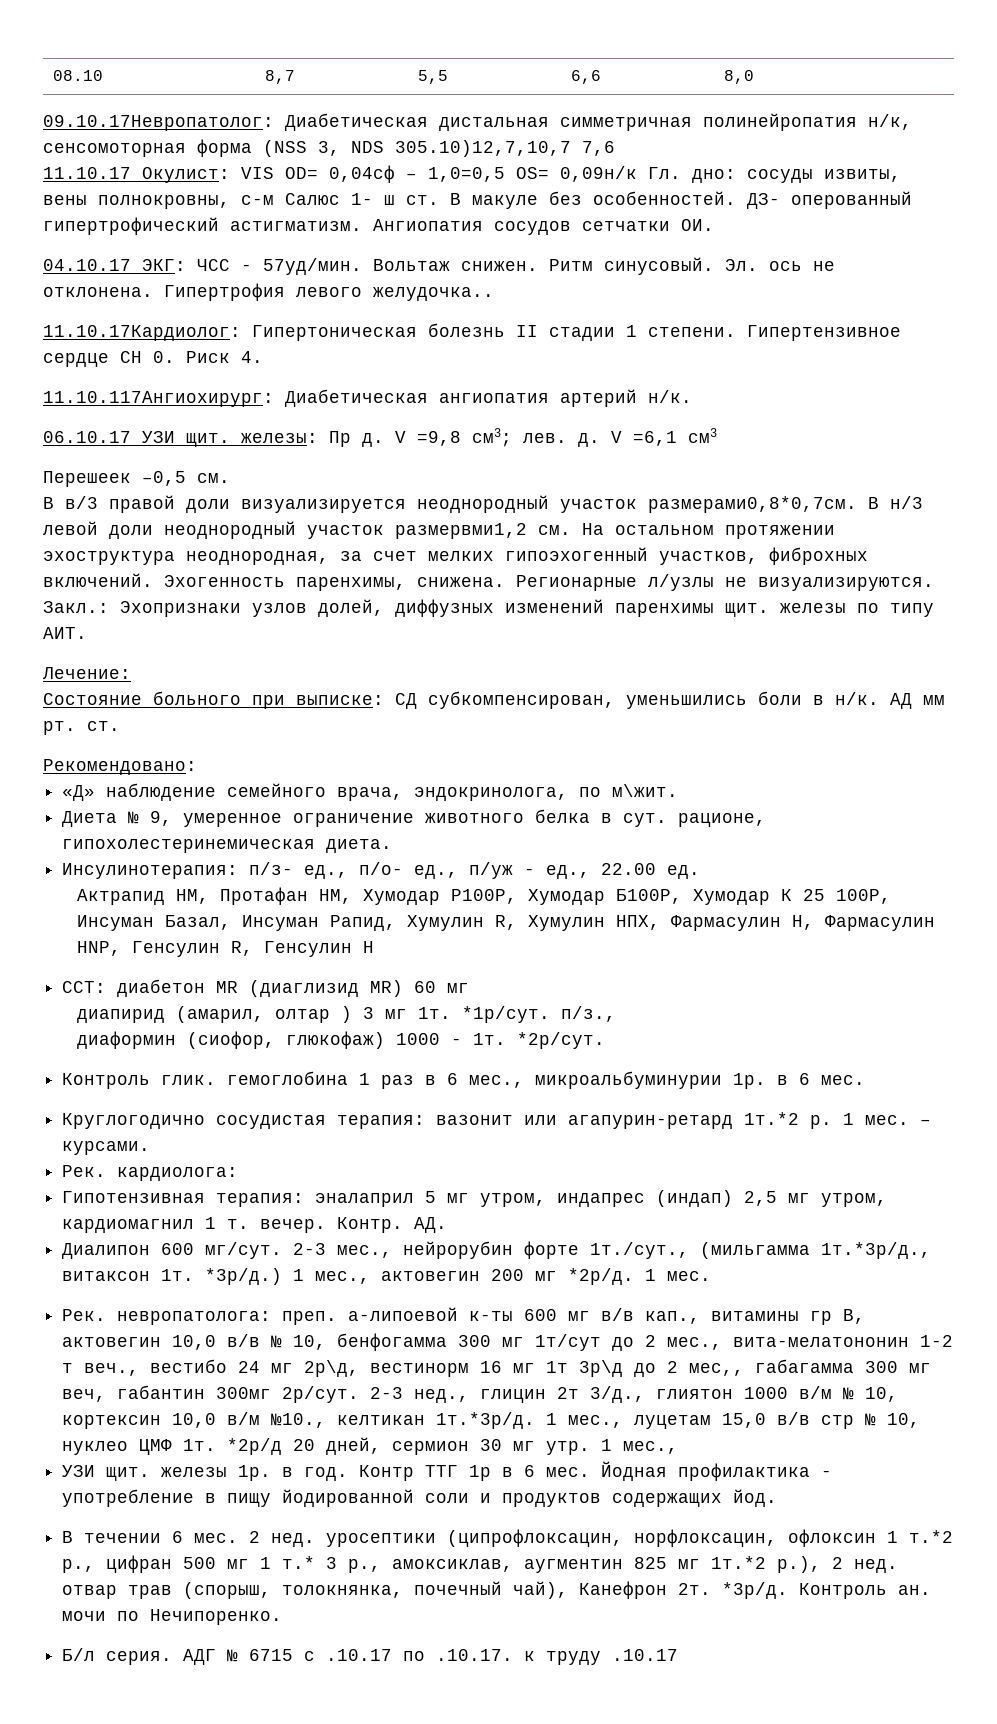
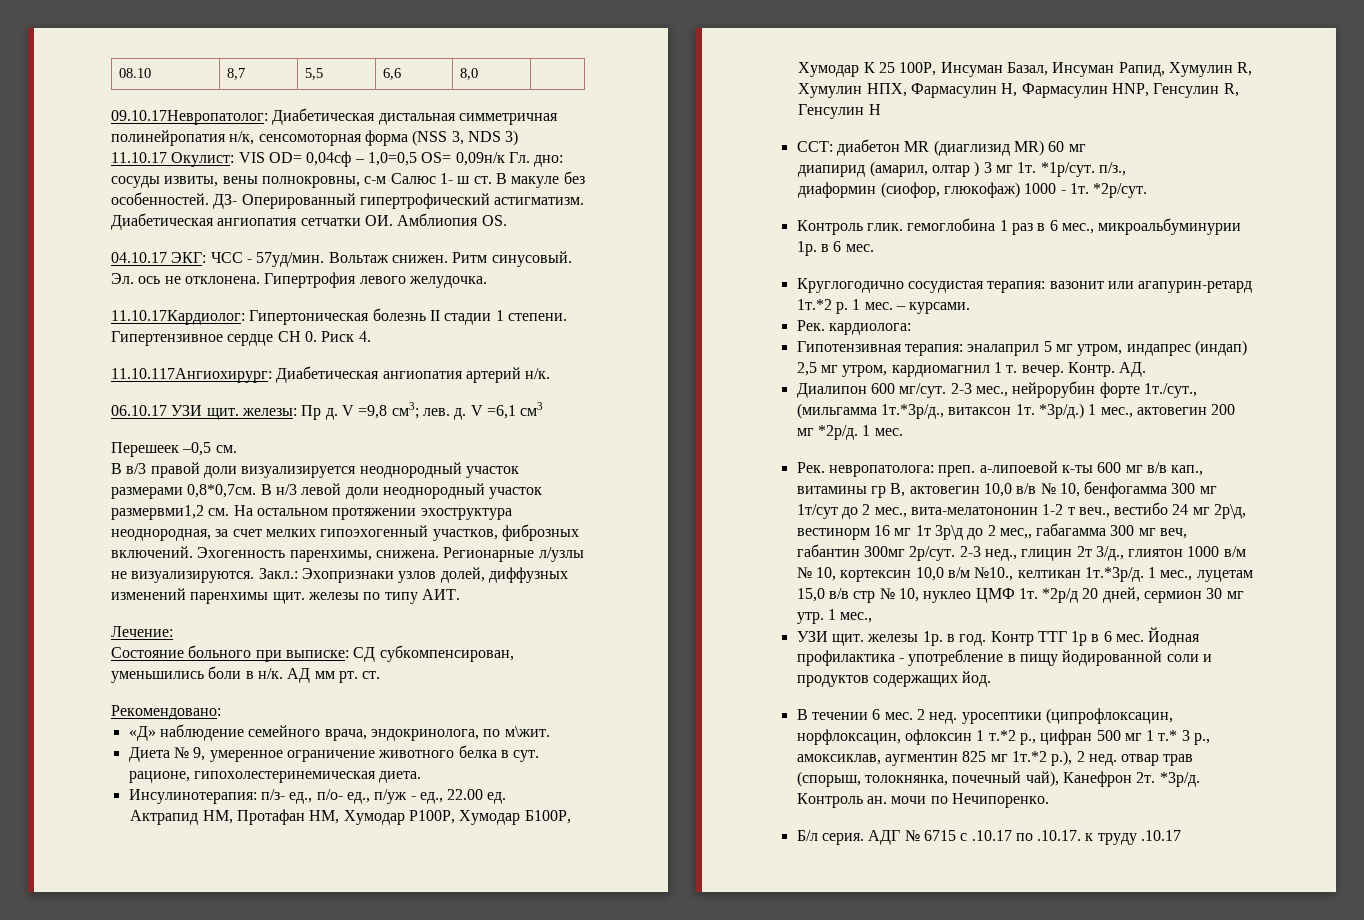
[395,140,615,157] 305.10)12,7,10,7 7,6 -> [505,130,519,146] 3)
[791,191,912,209] оперованный -> [241,193,356,209] Оперированный
[373,219,571,235] Ангиопатия сосудов -> [111,213,298,230] Диабетическая ангиопатия
(714, 225) none -> [397,213,507,226] Амблиопия OS.
[373,287,494,301] желудочка.. -> [408,276,487,288] желудочка.
[648,496,857,513] размерами0,8*0,7см. -> [111,484,257,499] размерами 0,8*0,7см.
[769,547,868,565] фиброхных -> [501,524,579,541] фиброзных

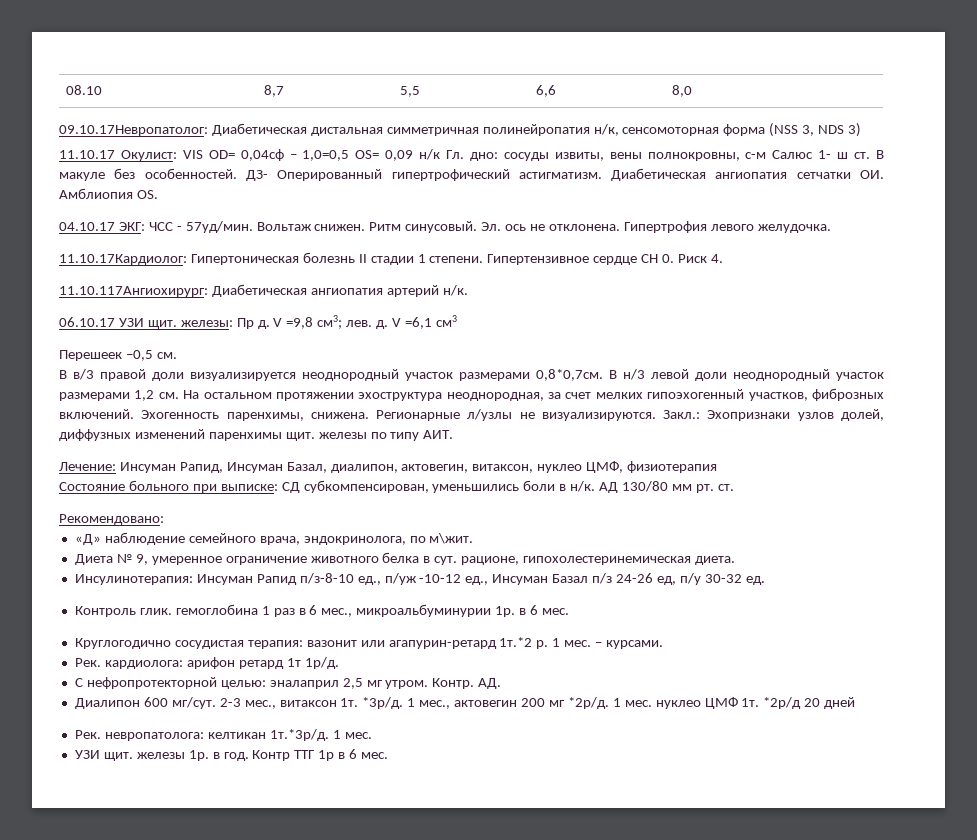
[455,152,505,166] 0,09н/к -> [385,149,441,161] 0,09 н/к
[111,505,204,520] размервми1,2 -> [59,390,155,401] размерами 1,2
(173, 631) none -> [119,461,718,473] Инсуман Рапид, Инсуман Базал, диалипон, актовегин, витаксон, нуклео ЦМФ, физиотерапия
(311, 675) none -> [622,481,669,492] 130/80
[260,789,507,804] [130,809,571,825] [798,62,1253,77] [798,83,1239,98] [798,104,881,119] [796,139,1086,156] [798,161,1127,177] [798,182,1148,198] п/з- ед., п/о- ед., п/уж - ед., 22.00 ед. // Актрапид НМ, Протафан НМ, Хумодар Р100Р, Хумодар Б100Р, Хумодар К 25 100Р, Инсуман Базал, Инсуман Рапид, Хумулин R, Хумулин НПХ, Фармасулин Н, Фармасулин НNР, Генсулин R, Генсулин Н // ССТ: диабетон МR (диаглизид МR) 60 мг // диапирид (амарил, олтар ) 3 мг 1т. *1р/сут. п/з., // диаформин (сиофор, глюкофаж) 1000 - 1т. *2р/сут. -> [196,573,765,585] Инсуман Рапид п/з-8-10 ед., п/уж -10-12 ед., Инсуман Базал п/з 24-26 ед, п/у 30-32 ед.
[796,340,1247,356] [796,362,1064,377] // Гипотензивная терапия: эналаприл 5 мг утром, индапрес (индап) 2,5 мг утром, кардиомагнил 1 т. вечер. -> [186,657,339,669] [74,677,429,689] арифон ретард 1т 1р/д. // С нефропротекторной целью: эналаприл 2,5 мг утром.
[1012,381,1197,398] [796,403,944,419] нейрорубин форте 1т./сут., (мильгамма 1т.*3р/д., -> (276, 704) none
[1038,403,1084,419] *3р/д.) -> [362,697,404,709] *3р/д.
[796,461,1204,477] [796,481,1217,498] [796,502,1247,519] [796,523,1188,540] [796,544,1246,561] [796,567,1253,582] [796,588,919,603] // Рек. невропатолога: преп. а-липоевой к-ты 600 мг в/в кап., витамины гр В, актовегин 10,0 в/в № 10, бенфогамма 300 мг 1т/сут до 2 мес., вита-мелатононин 1-2 т веч., вестибо 24 мг 2р\д, вестинорм 16 мг 1т 3р\д до 2 мес,, габагамма 300 мг веч, габантин 300мг 2р/сут. 2-3 нед., глицин 2т 3/д., глиятон 1000 в/м № 10, кортексин 10,0 в/м №10., келтикан 1т.*3р/д. 1 мес., луцетам 15,0 в/в стр № 10, -> (652, 703) none
[1102,587,1244,603] [796,609,873,624] дней, сермион 30 мг утр. 1 мес., -> [824,697,856,709] [74,729,372,741] дней // Рек. невропатолога: келтикан 1т.*3р/д. 1 мес.
[1148,627,1201,646] [796,649,1212,666] [796,671,992,687] [796,708,1173,724] [796,729,1211,745] [796,750,1194,766] [796,771,1200,787] [796,793,1049,808] [796,830,1182,845] Йодная профилактика - употребление в пищу йодированной соли и продуктов содержащих йод. // В течении 6 мес. 2 нед. уросептики (ципрофлоксацин, норфлоксацин, офлоксин 1 т.*2 р., цифран 500 мг 1 т.* 3 р., амоксиклав, аугментин 825 мг 1т.*2 р.), 2 нед. отвар трав (спорыш, толокнянка, почечный чай), Канефрон 2т. *3р/д. Контроль ан. мочи по Нечипоренко. // Б/л серия. АДГ № 6715 с .10.17 по .10.17. к труду .10.17 -> (389, 755) none

